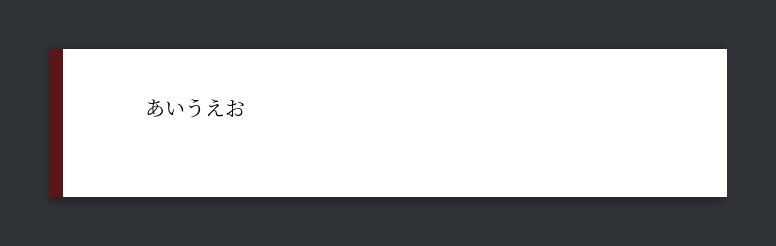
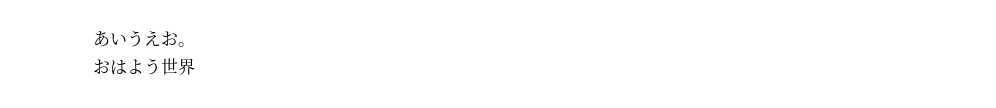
(245, 108) none -> [178,42,195,47] [93,58,195,75] 。 // おはよう世界

